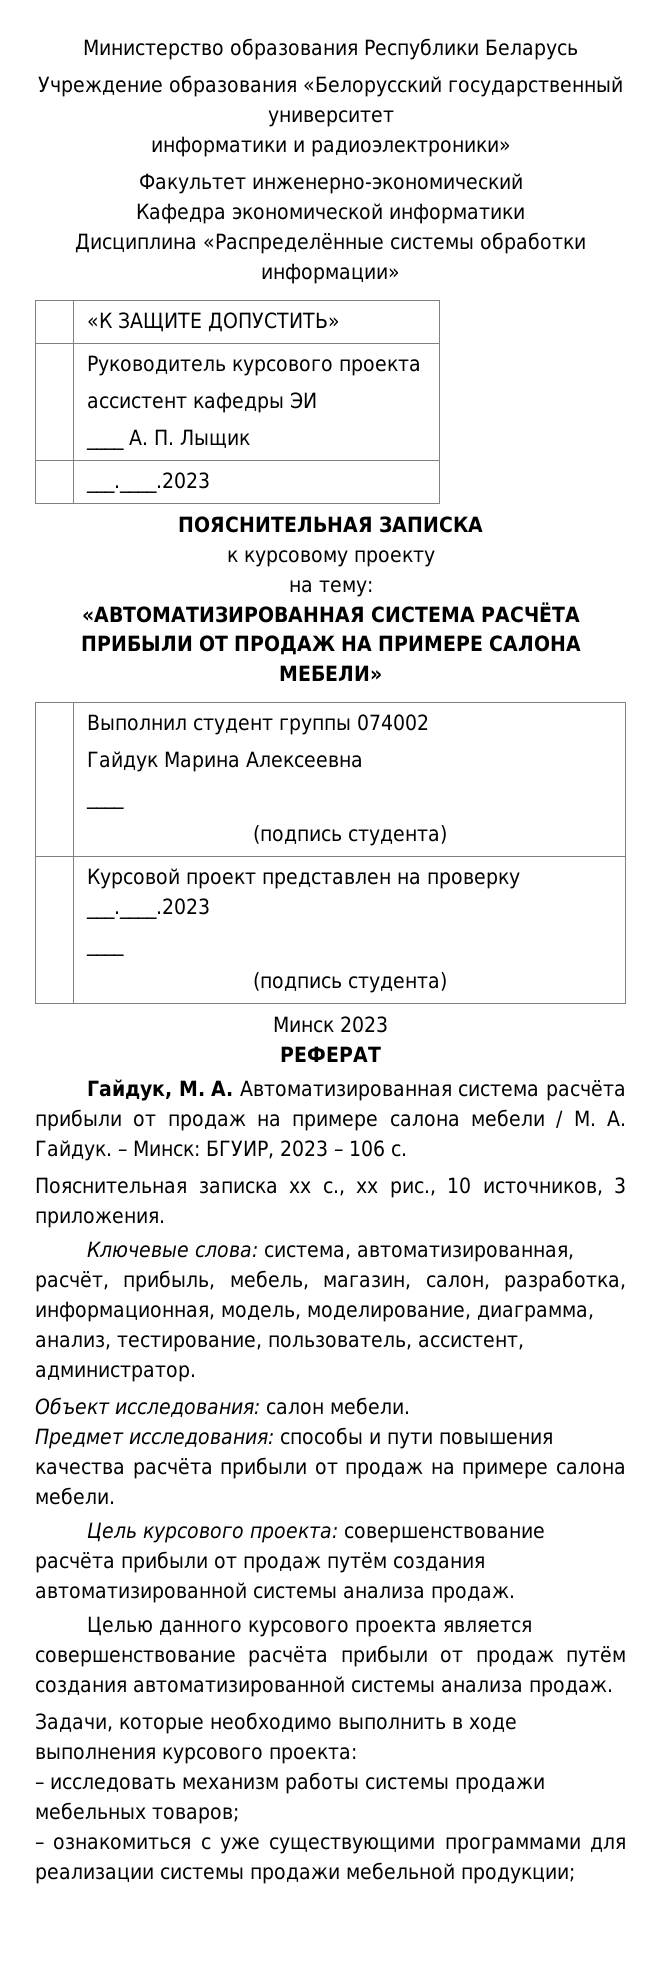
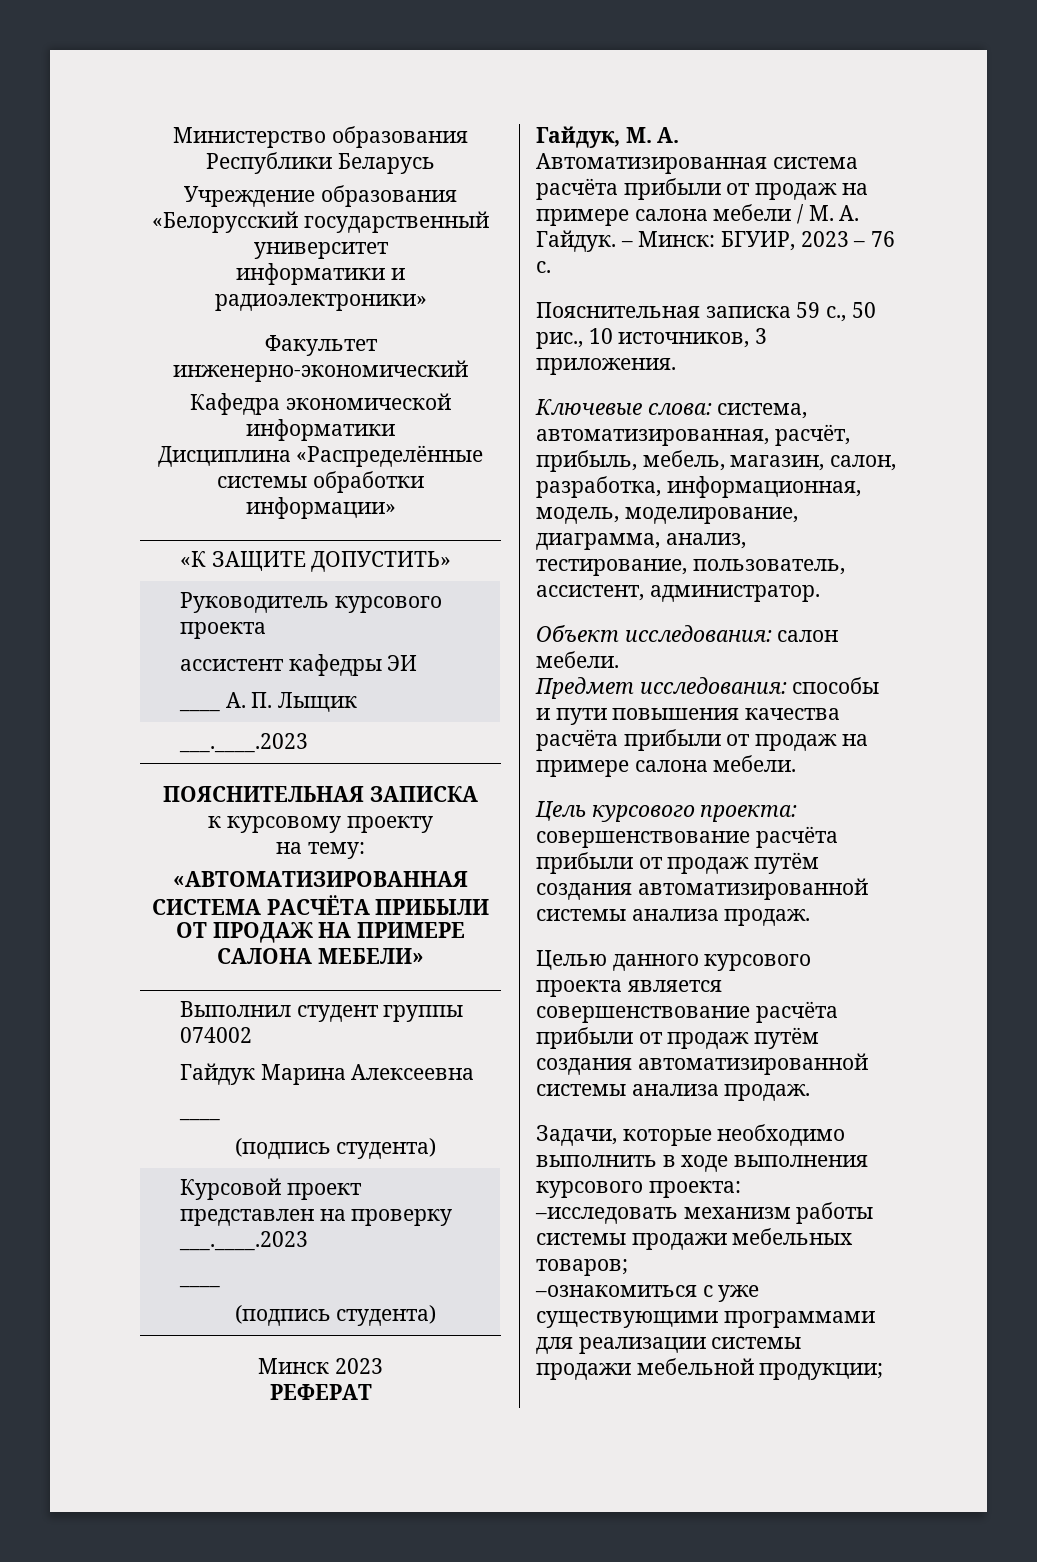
[349,1140,385,1157] 106 -> [871,231,896,247] 76
[289,1181,378,1196] хх с., хх -> [796,302,876,322] 59 с., 50
[35,1777,176,1792] – исследовать -> [535,1207,678,1224] –исследовать
[35,1837,192,1850] – ознакомиться -> [535,1285,697,1297] –ознакомиться

